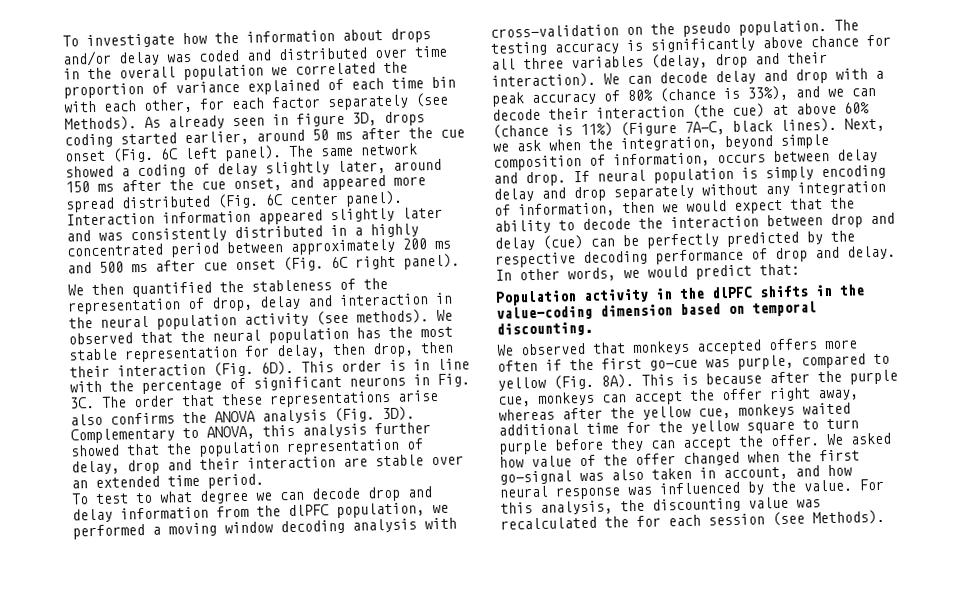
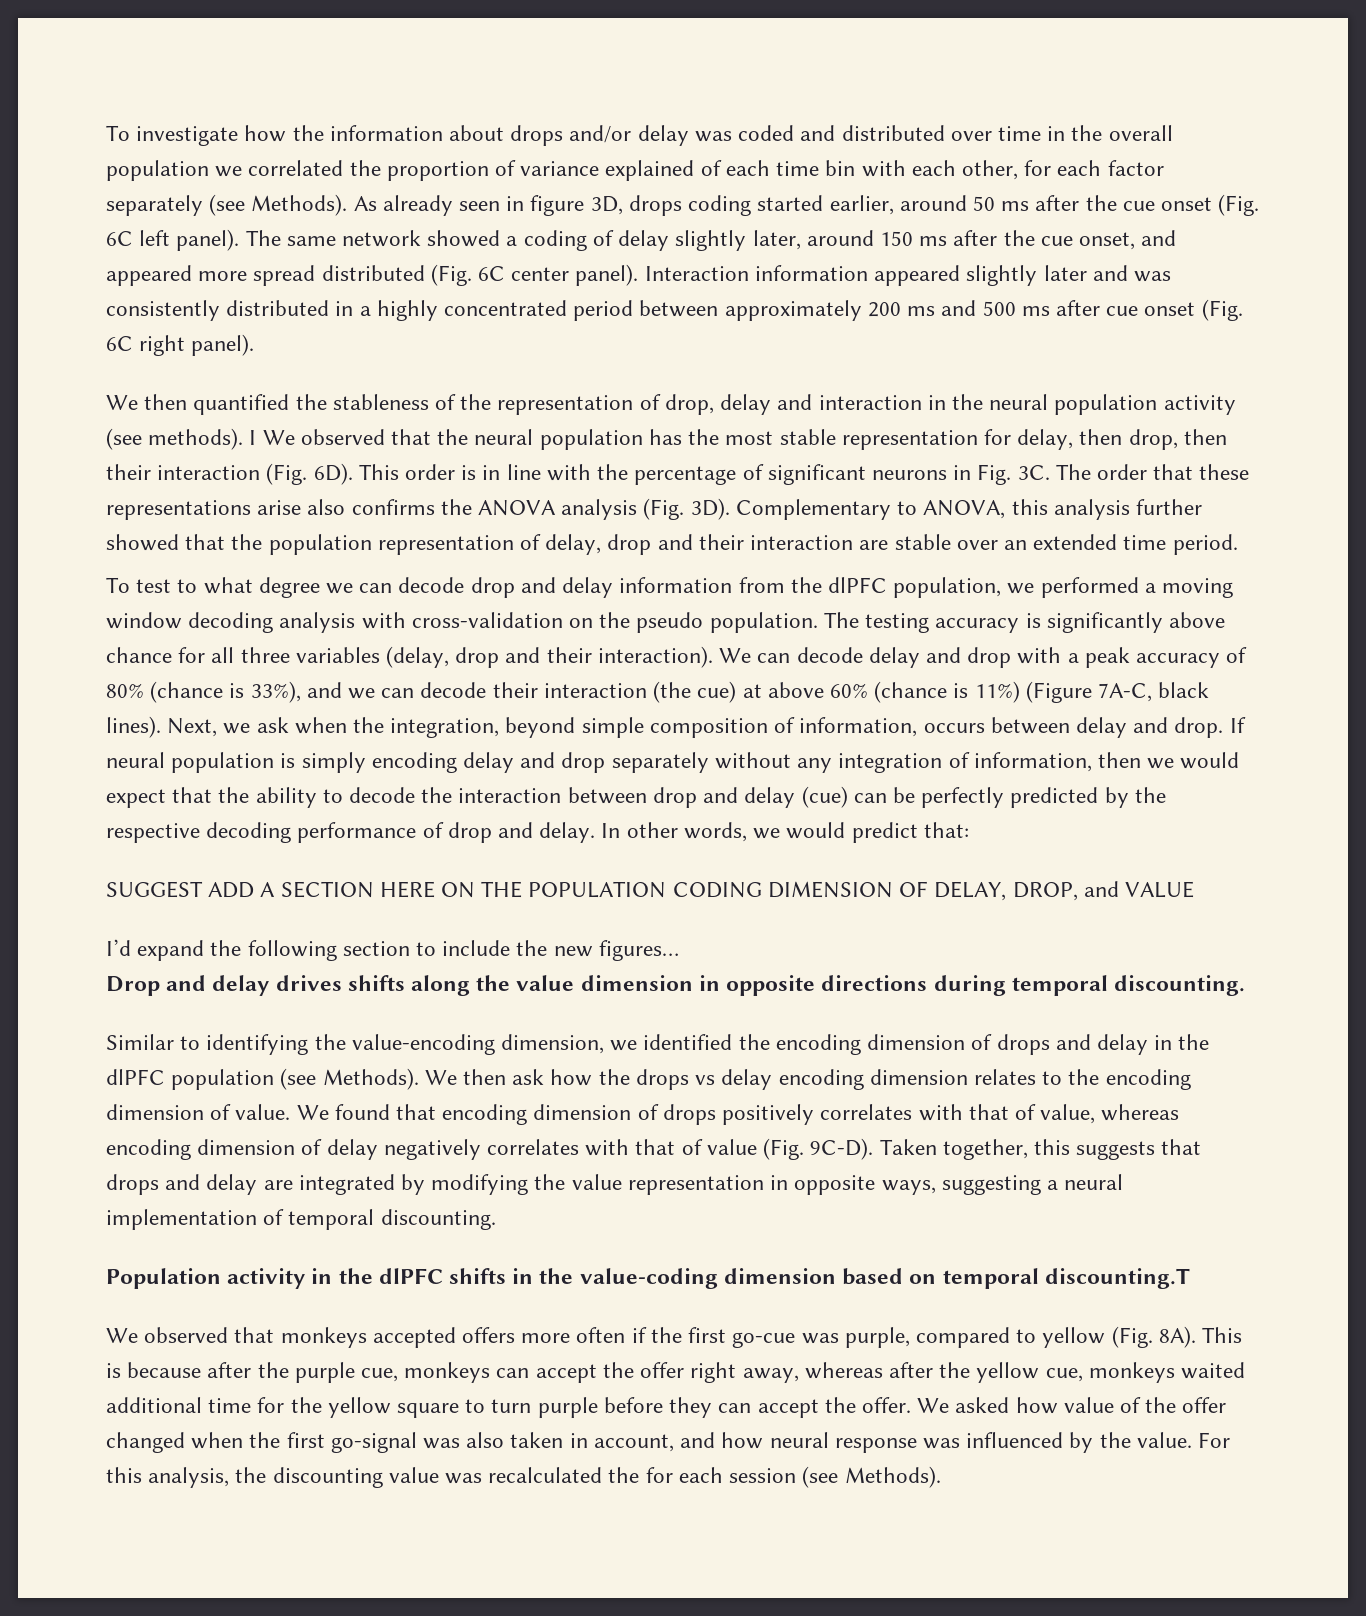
(429, 317) none -> [249,430,257,445] I
(800, 269) none -> [106,881,1194,901] [106,939,679,961] [106,975,1245,996] [106,1034,1210,1055] [106,1068,1191,1090] [106,1104,1180,1125] [106,1138,1202,1160] [106,1174,1124,1195] [106,1209,496,1230] // SUGGEST ADD A SECTION HERE ON THE POPULATION CODING DIMENSION OF DELAY, DROP, and VALUE // I’d expand the following section to include the new figures… // Drop and delay drives shifts along the value dimension in opposite directions during temporal discounting. // Similar to identifying the value-encoding dimension, we identified the encoding dimension of drops and delay in the dlPFC population (see Methods). We then ask how the drops vs delay encoding dimension relates to the encoding dimension of value. We found that encoding dimension of drops positively correlates with that of value, whereas encoding dimension of delay negatively correlates with that of value (Fig. 9C-D). Taken together, this suggests that drops and delay are integrated by modifying the value representation in opposite ways, suggesting a neural implementation of temporal discounting.
[496,321,593,337] discounting. -> [1044,1268,1190,1289] discounting.T

